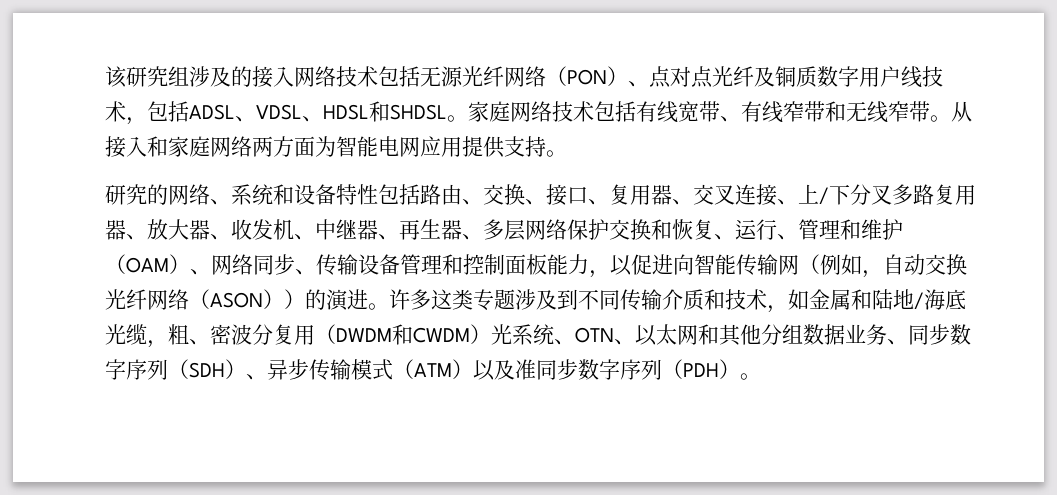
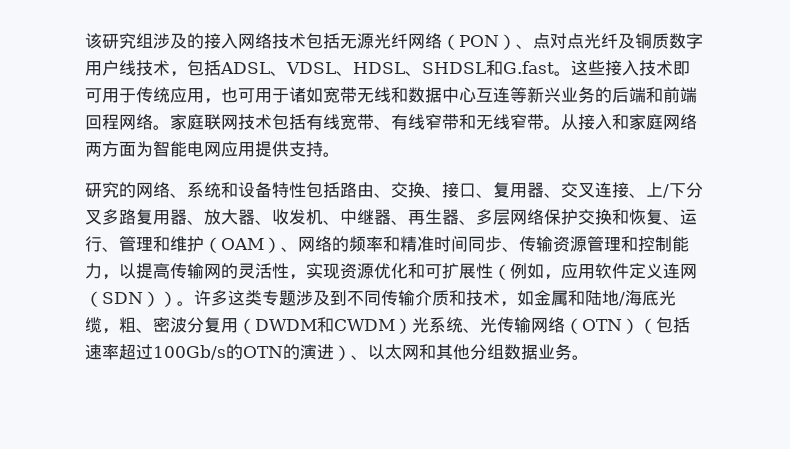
[369,101,552,122] 和SHDSL。家庭网络 -> [405,60,690,76] [85,87,697,104] [85,114,238,130] 、SHDSL和G.fast。这些接入技术即可用于传统应用，也可用于诸如宽带无线和数据中心互连等新兴业务的后端和前端回程网络。家庭联网
(253, 264) none -> [332,236,468,252] 的频率和精准时间
[358,254,400,275] 设备 -> [553,236,587,252] 资源
[505,254,547,275] 面板 -> (672, 244) none
[631,254,967,278] [105,289,368,311] 促进向智能传输网（例如，自动交换光纤网络（ASON））的演进 -> [136,263,697,280] [85,291,177,307] 提高传输网的灵活性，实现资源优化和可扩展性（例如，应用软件定义连网（SDN））
[575,327,614,343] OTN -> [480,317,690,334] [85,344,351,361] 光传输网络（OTN）（包括速率超过100Gb/s的OTN的演进）
[887,324,971,345] [105,359,740,381] 、同步数字序列（SDH）、异步传输模式（ATM）以及准同步数字序列（PDH） -> (572, 352) none

